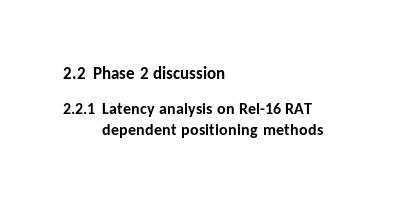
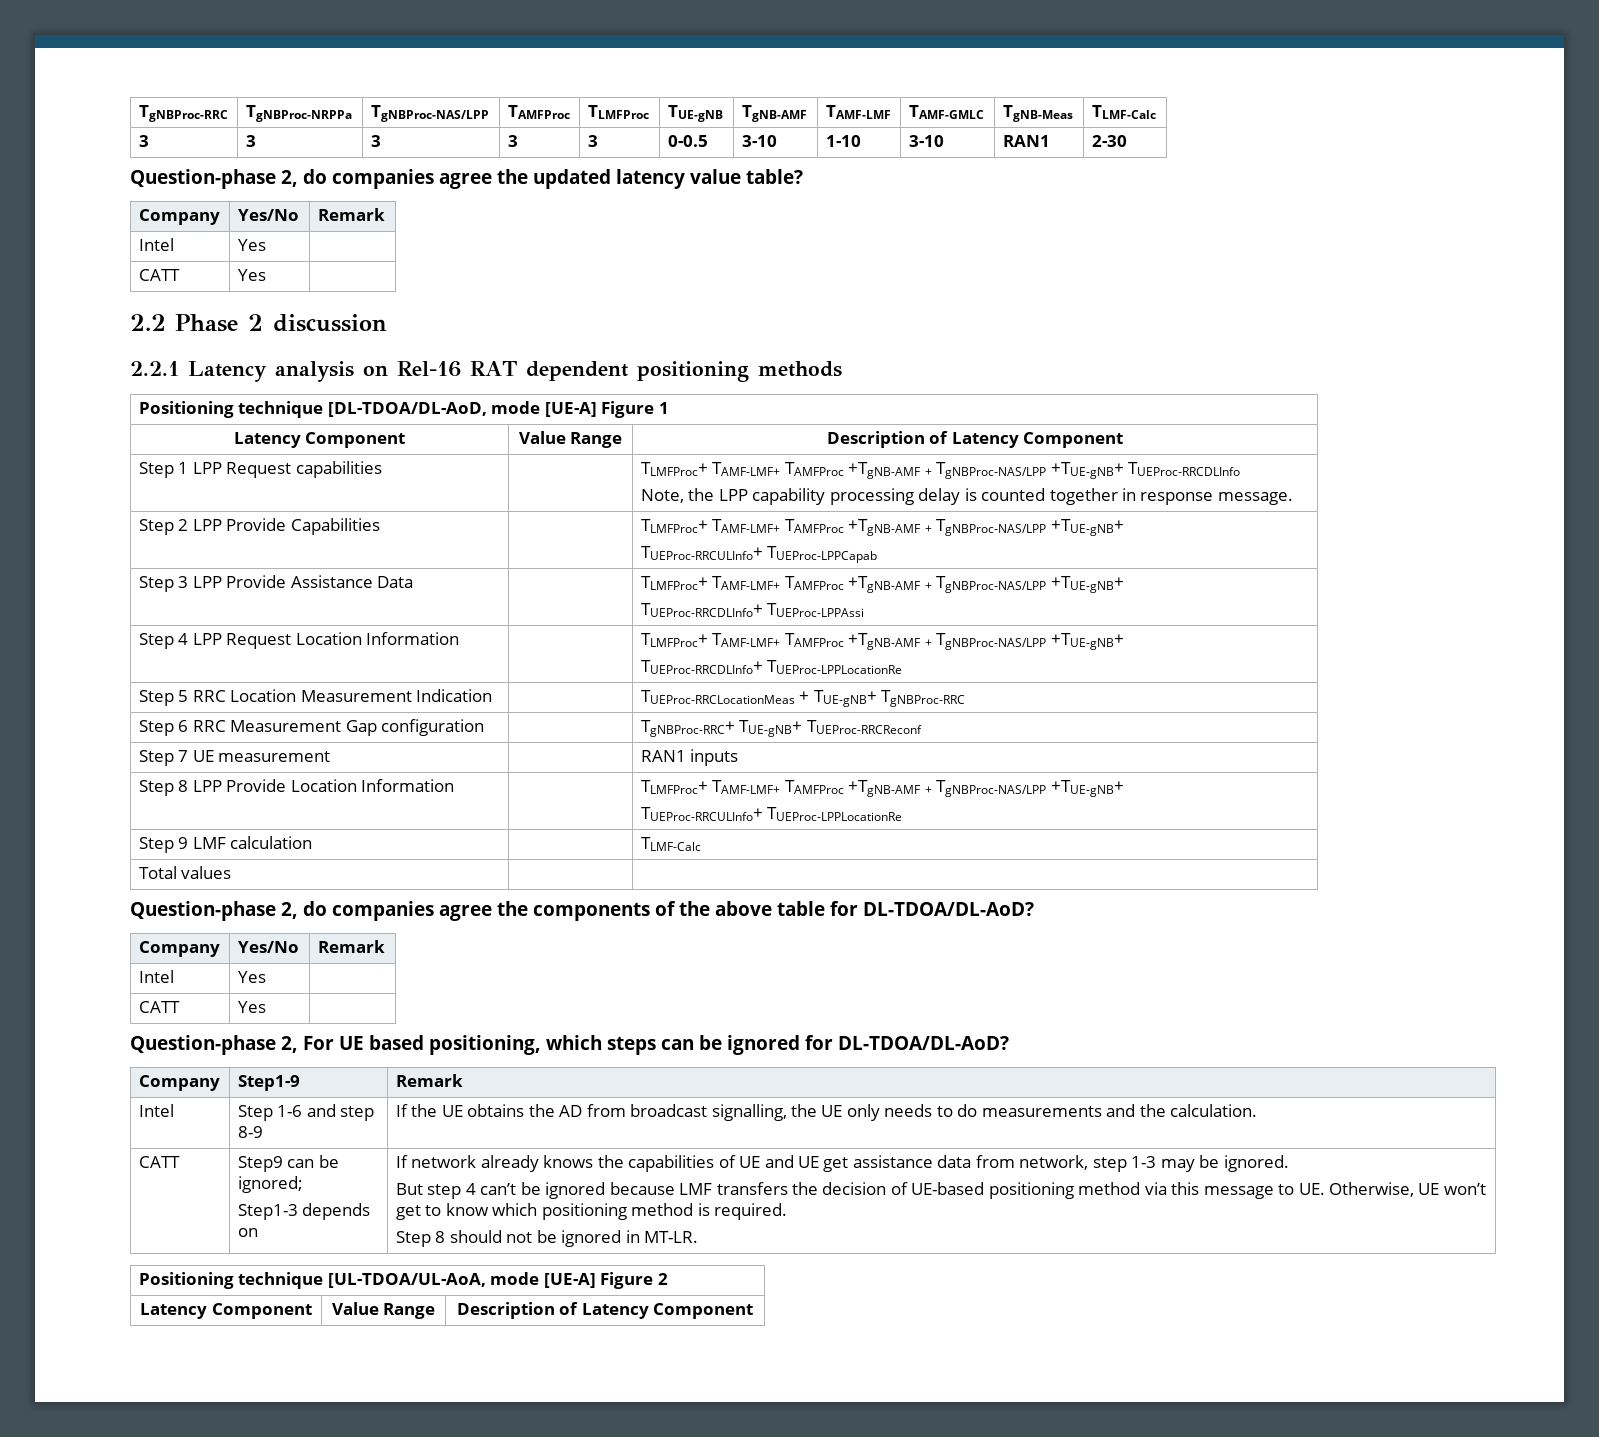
(63, 73) none -> [138,105,228,122] [245,105,352,122] [370,105,489,122] [507,105,570,119] [587,105,649,119] [667,105,723,122] [741,105,807,122] [825,105,891,119] [908,105,984,119] [1002,105,1073,122] [1091,105,1156,119] [138,135,149,147] [245,135,256,147] [370,135,381,147] [507,135,518,147] [587,135,598,147] [667,135,708,147] [741,135,777,147] [825,135,861,147] [908,135,944,147] [1002,135,1050,147] [1091,135,1127,147] [130,169,803,189] [138,209,220,225] [237,209,299,221] [317,208,385,221] [138,238,174,251] [237,239,266,251] [138,269,180,281] [237,269,266,281] TgNBProc-RRC | TgNBProc-NRPPa | TgNBProc-NAS/LPP | TAMFProc | TLMFProc | TUE-gNB | TgNB-AMF | TAMF-LMF | TAMF-GMLC | TgNB-Meas | TLMF-Calc // 3 | 3 | 3 | 3 | 3 | 0-0.5 | 3-10 | 1-10 | 3-10 | RAN1 | 2-30 // Question-phase 2, do companies agree the updated latency value table? // Company | Yes/No | Remark // Intel | Yes | // CATT | Yes | //
(323, 129) none -> [138,401,669,418] [233,432,406,448] [518,431,623,448] [826,431,1124,448] [138,461,382,478] [640,462,1241,479] [640,488,1293,505] [138,518,380,535] [640,519,1124,536] [640,546,878,563] [138,575,414,592] [640,576,1124,593] [640,603,865,617] [138,632,460,649] [640,633,1124,650] [640,660,903,674] [138,689,493,706] [640,690,966,707] [138,719,485,736] [640,720,922,737] [138,750,331,766] [640,749,739,766] [138,779,455,796] [640,780,1124,797] [640,807,903,821] [138,836,313,853] [640,837,701,851] [138,866,232,879] [130,901,1034,921] [138,941,220,957] [237,941,299,953] [317,940,385,953] [138,970,174,983] [237,971,266,983] [138,1001,180,1013] [237,1001,266,1013] [130,1035,1009,1055] [138,1075,220,1091] [237,1075,300,1091] [395,1074,463,1087] [138,1104,174,1117] [237,1104,375,1121] [237,1126,263,1138] [395,1104,1258,1121] [138,1156,180,1168] [237,1155,339,1172] [237,1176,303,1193] [237,1203,371,1220] [237,1228,258,1237] [395,1155,1289,1172] [395,1182,1486,1199] [395,1203,788,1220] [395,1230,699,1247] [138,1272,668,1289] [140,1303,312,1319] [331,1302,436,1319] [456,1302,754,1319] // Positioning technique [DL-TDOA/DL-AoD, mode [UE-A] Figure 1 // Latency Component | Value Range | Description of Latency Component // Step 1 LPP Request capabilities | | TLMFProc+ TAMF-LMF+ TAMFProc +TgNB-AMF + TgNBProc-NAS/LPP +TUE-gNB+ TUEProc-RRCDLInfo // Note, the LPP capability processing delay is counted together in response message. // Step 2 LPP Provide Capabilities | | TLMFProc+ TAMF-LMF+ TAMFProc +TgNB-AMF + TgNBProc-NAS/LPP +TUE-gNB+ // TUEProc-RRCULInfo+ TUEProc-LPPCapab // Step 3 LPP Provide Assistance Data | | TLMFProc+ TAMF-LMF+ TAMFProc +TgNB-AMF + TgNBProc-NAS/LPP +TUE-gNB+ // TUEProc-RRCDLInfo+ TUEProc-LPPAssi // Step 4 LPP Request Location Information | | TLMFProc+ TAMF-LMF+ TAMFProc +TgNB-AMF + TgNBProc-NAS/LPP +TUE-gNB+ // TUEProc-RRCDLInfo+ TUEProc-LPPLocationRe // Step 5 RRC Location Measurement Indication | | TUEProc-RRCLocationMeas + TUE-gNB+ TgNBProc-RRC // Step 6 RRC Measurement Gap configuration | | TgNBProc-RRC+ TUE-gNB+ TUEProc-RRCReconf // Step 7 UE measurement | | RAN1 inputs // Step 8 LPP Provide Location Information | | TLMFProc+ TAMF-LMF+ TAMFProc +TgNB-AMF + TgNBProc-NAS/LPP +TUE-gNB+ // TUEProc-RRCULInfo+ TUEProc-LPPLocationRe // Step 9 LMF calculation | | TLMF-Calc // Total values | | // Question-phase 2, do companies agree the components of the above table for DL-TDOA/DL-AoD? // Company | Yes/No | Remark // Intel | Yes | // CATT | Yes | // Question-phase 2, For UE based positioning, which steps can be ignored for DL-TDOA/DL-AoD? // Company | Step1-9 | Remark // Intel | Step 1-6 and step 8-9 | If the UE obtains the AD from broadcast signalling, the UE only needs to do measurements and the calculation. // CATT | Step9 can be ignored; // Step1-3 depends on | If network already knows the capabilities of UE and UE get assistance data from network, step 1-3 may be ignored. // But step 4 can’t be ignored because LMF transfers the decision of UE-based positioning method via this message to UE. Otherwise, UE won’t get to know which positioning method is required. // Step 8 should not be ignored in MT-LR. // Positioning technique [UL-TDOA/UL-AoA, mode [UE-A] Figure 2 // Latency Component | Value Range | Description of Latency Component

